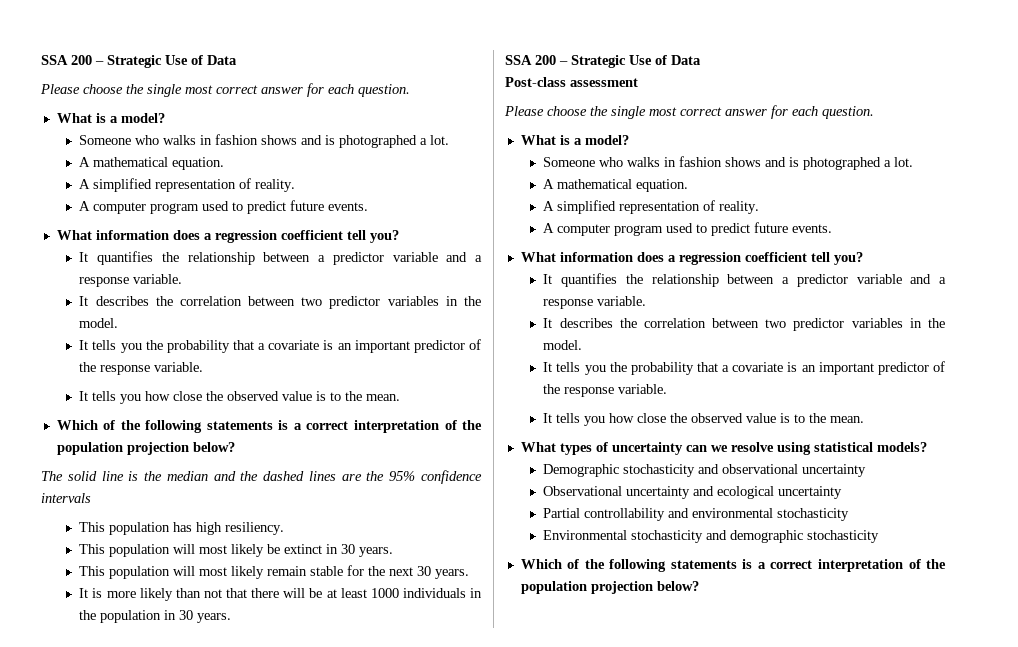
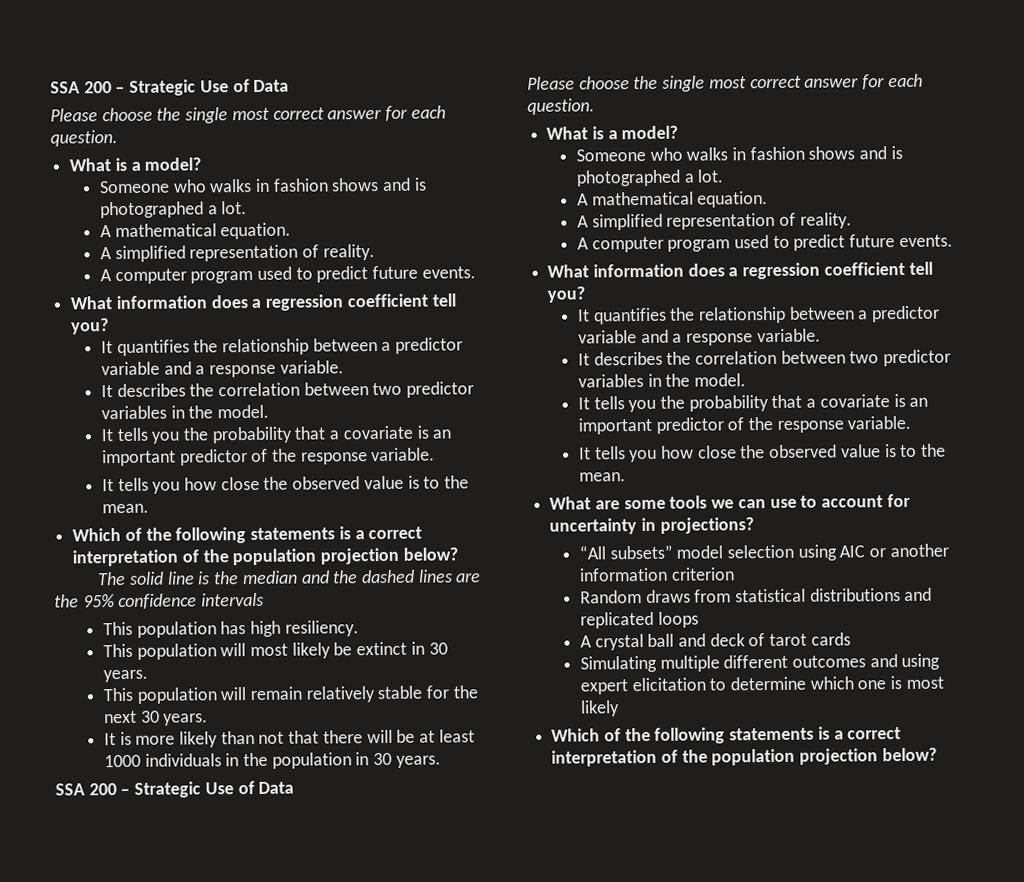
[199,566,308,579] most likely remain -> [249,686,376,703] remain relatively
[505,77,638,87] // Post-class assessment -> (295, 787) none
[559,442,927,455] [543,464,867,477] [543,486,843,499] [543,508,850,521] [543,530,880,543] types of uncertainty can we resolve using statistical models? // Demographic stochasticity and observational uncertainty // Observational uncertainty and ecological uncertainty // Partial controllability and environmental stochasticity // Environmental stochasticity and demographic stochasticity -> [594,493,911,510] [549,517,754,535] [578,543,949,561] [578,567,735,582] [579,587,933,604] [579,611,699,629] [579,632,851,651] [579,653,941,673] [579,676,944,695] [579,700,620,717] are some tools we can use to account for uncertainty in projections? // “All subsets” model selection using AIC or another information criterion // Random draws from statistical distributions and replicated loops // A crystal ball and deck of tarot cards // Simulating multiple different outcomes and using expert elicitation to determine which one is most likely

